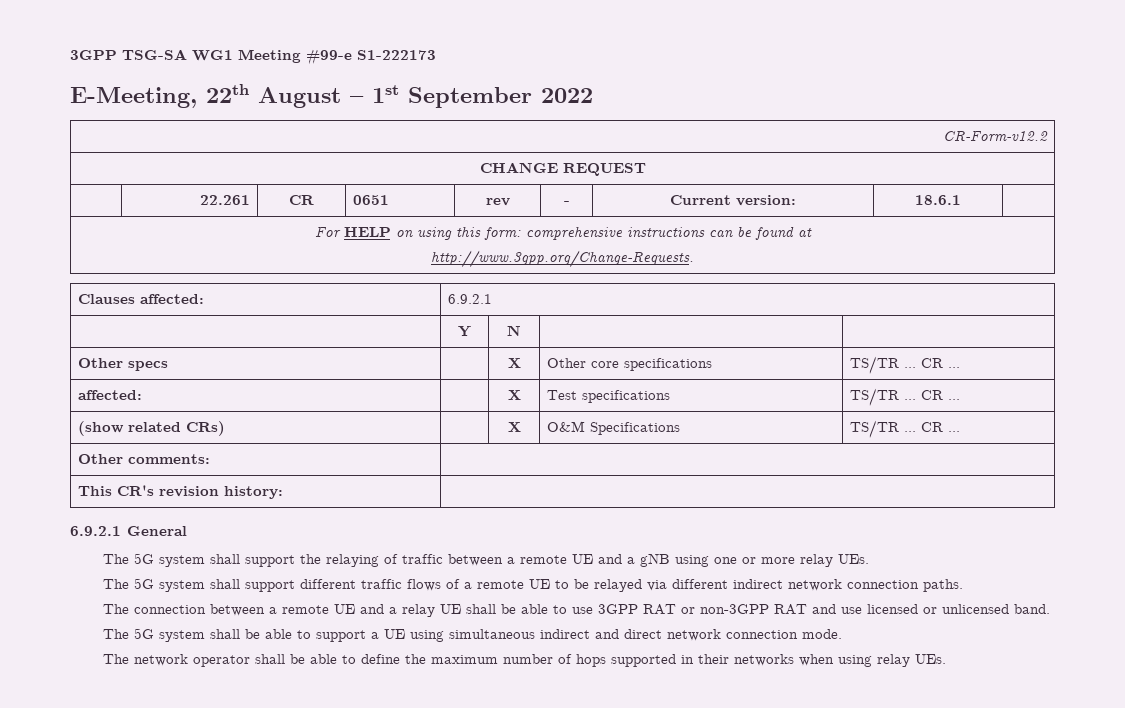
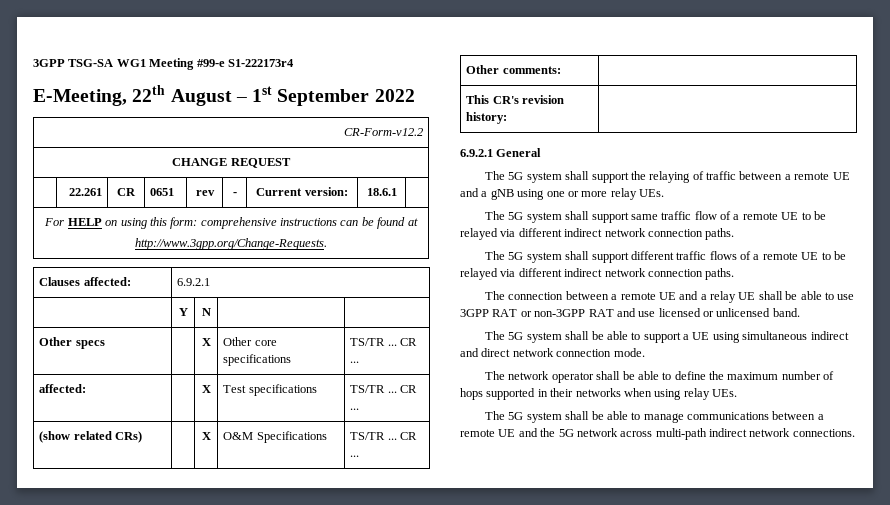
[357,50,436,60] S1-222173 -> [227,59,294,67] S1-222173r4
(869, 559) none -> [485,211,826,223] [460,228,735,240] // The 5G system shall support same traffic flow of a remote UE to be relayed via different indirect network connection paths.
(946, 659) none -> [485,411,824,423] [460,428,855,440] // The 5G system shall be able to manage communications between a remote UE and the 5G network across multi-path indirect network connections.

